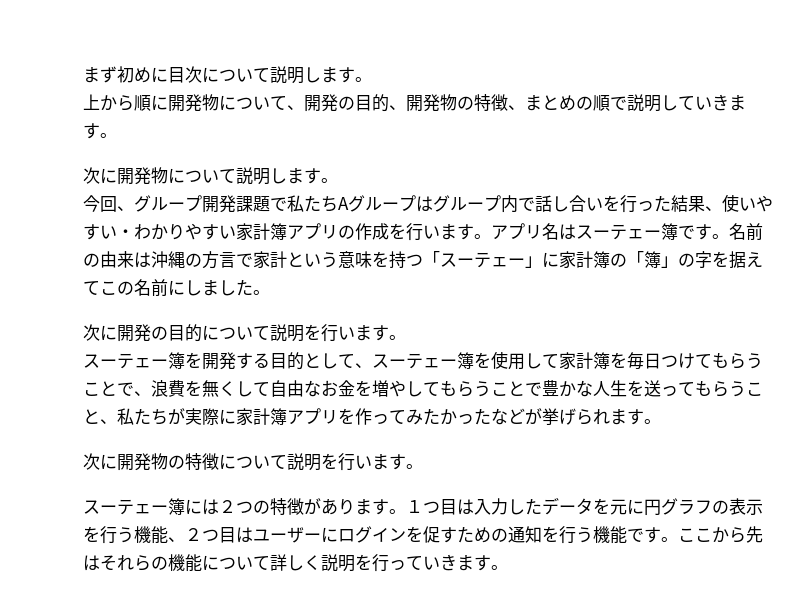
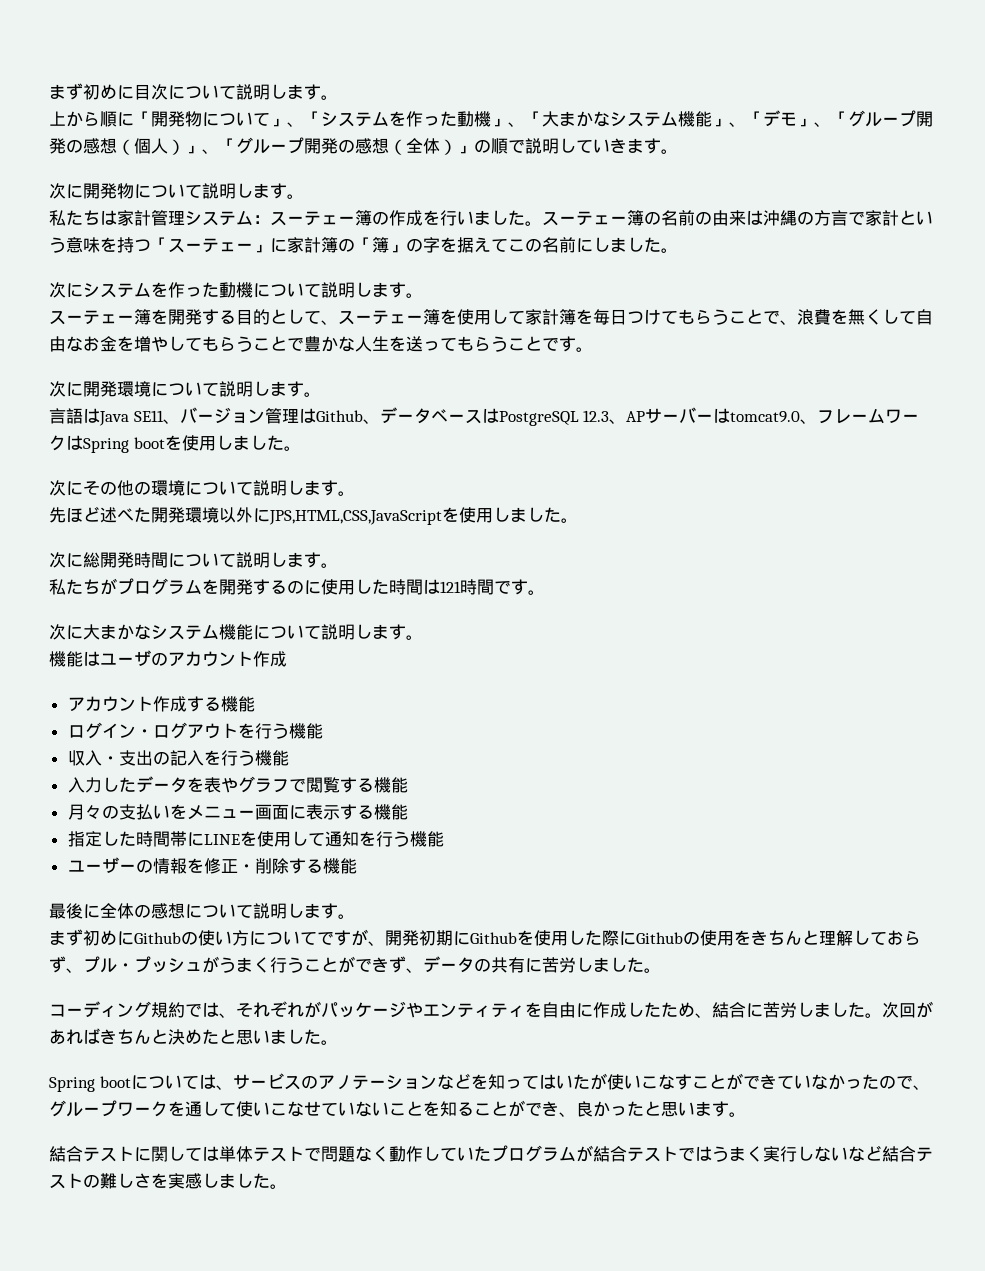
[168,94,576,112] 開発物について、開発の目的、開発物の特徴、まとめ -> [134,110,933,127] [49,137,474,155] 「開発物について」、「システムを作った動機」、「大まかなシステム機能」、「デモ」、「グループ開発の感想（個人）」、「グループ開発の感想（全体）」
[83,194,773,213] [83,223,729,241] 今回、グループ開発課題で私たちAグループはグループ内で話し合いを行った結果、使いやすい・わかりやすい家計簿アプリの作成を行います。アプリ名はスーテェー簿です。 -> [49,210,661,226] 私たちは家計管理システム：スーテェー簿の作成を行いました。スーテェー簿の
[117,324,355,342] 開発の目的について説明を行い -> [83,282,372,298] システムを作った動機について説明し
[100,408,661,426] [83,453,423,471] [83,497,763,516] [83,526,763,544] [83,554,491,572] 、私たちが実際に家計簿アプリを作ってみたかったなどが挙げられます。 // 次に開発物の特徴について説明を行います。 // スーテェー簿には２つの特徴があります。１つ目は入力したデータを元に円グラフの表示を行う機能、２つ目はユーザーにログインを促すための通知を行う機能です。ここから先はそれらの機能について詳しく説明を行っていきます -> [542,336,593,352] [49,381,321,397] [49,407,920,426] [49,435,301,453] [49,480,355,496] [49,506,578,525] [49,552,338,568] [49,578,545,595] [49,624,423,640] [49,650,287,667] [67,696,255,712] [67,722,323,739] [67,750,289,766] [67,776,408,793] [67,804,408,820] [67,831,444,847] [67,857,357,874] [49,903,355,919] [49,929,921,946] [49,956,661,973] [49,1001,933,1018] [49,1028,338,1045] [49,1073,930,1092] [49,1100,746,1117] [49,1145,933,1162] [49,1173,270,1189] です。 // 次に開発環境について説明します。 // 言語はJava SE11、バージョン管理はGithub、データベースはPostgreSQL 12.3、APサーバーはtomcat9.0、フレームワークはSpring bootを使用しました。 // 次にその他の環境について説明します。 // 先ほど述べた開発環境以外にJPS,HTML,CSS,JavaScriptを使用しました。 // 次に総開発時間について説明します。 // 私たちがプログラムを開発するのに使用した時間は121時間です。 // 次に大まかなシステム機能について説明します。 // 機能はユーザのアカウント作成 // アカウント作成する機能 // ログイン・ログアウトを行う機能 // 収入・支出の記入を行う機能 // 入力したデータを表やグラフで閲覧する機能 // 月々の支払いをメニュー画面に表示する機能 // 指定した時間帯にLINEを使用して通知を行う機能 // ユーザーの情報を修正・削除する機能 // 最後に全体の感想について説明します。 // まず初めにGithubの使い方についてですが、開発初期にGithubを使用した際にGithubの使用をきちんと理解しておらず、プル・プッシュがうまく行うことができず、データの共有に苦労しました。 // コーディング規約では、それぞれがパッケージやエンティティを自由に作成したため、結合に苦労しました。次回があればきちんと決めたと思いました。 // Spring bootについては、サービスのアノテーションなどを知ってはいたが使いこなすことができていなかったので、グループワークを通して使いこなせていないことを知ることができ、良かったと思います。 // 結合テストに関しては単体テストで問題なく動作していたプログラムが結合テストではうまく実行しないなど結合テストの難しさを実感しました

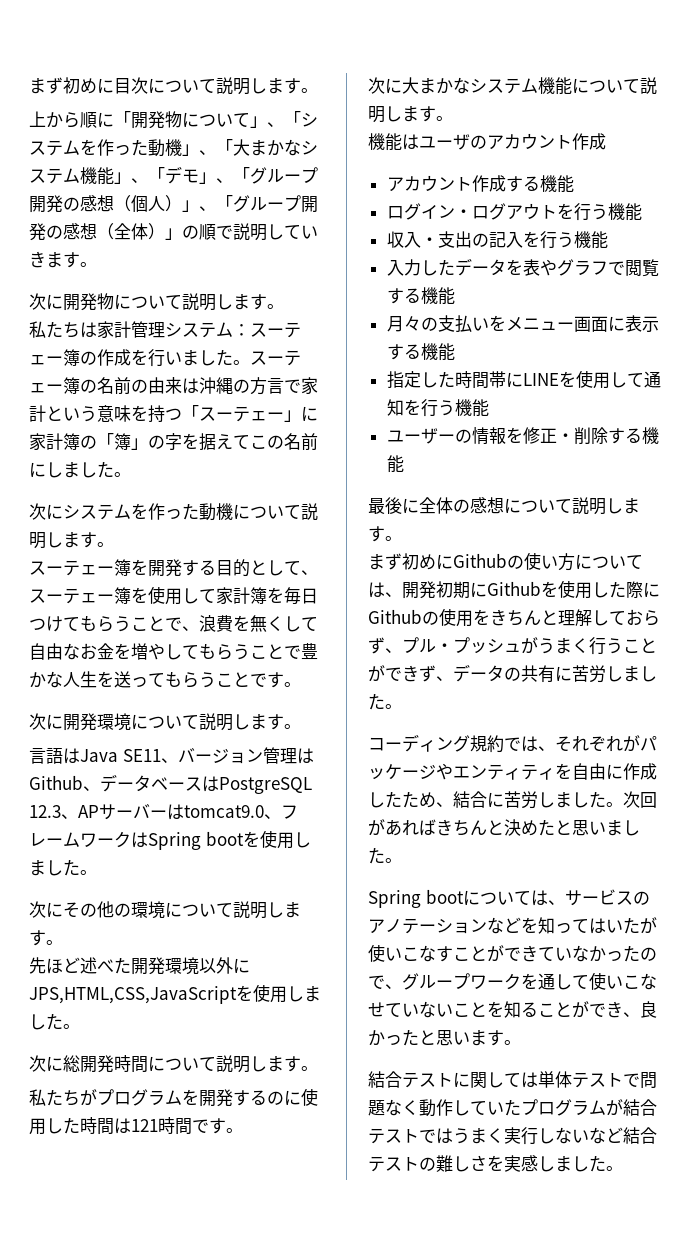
[317,929,368,946] ですが -> [368,582,385,598] は

